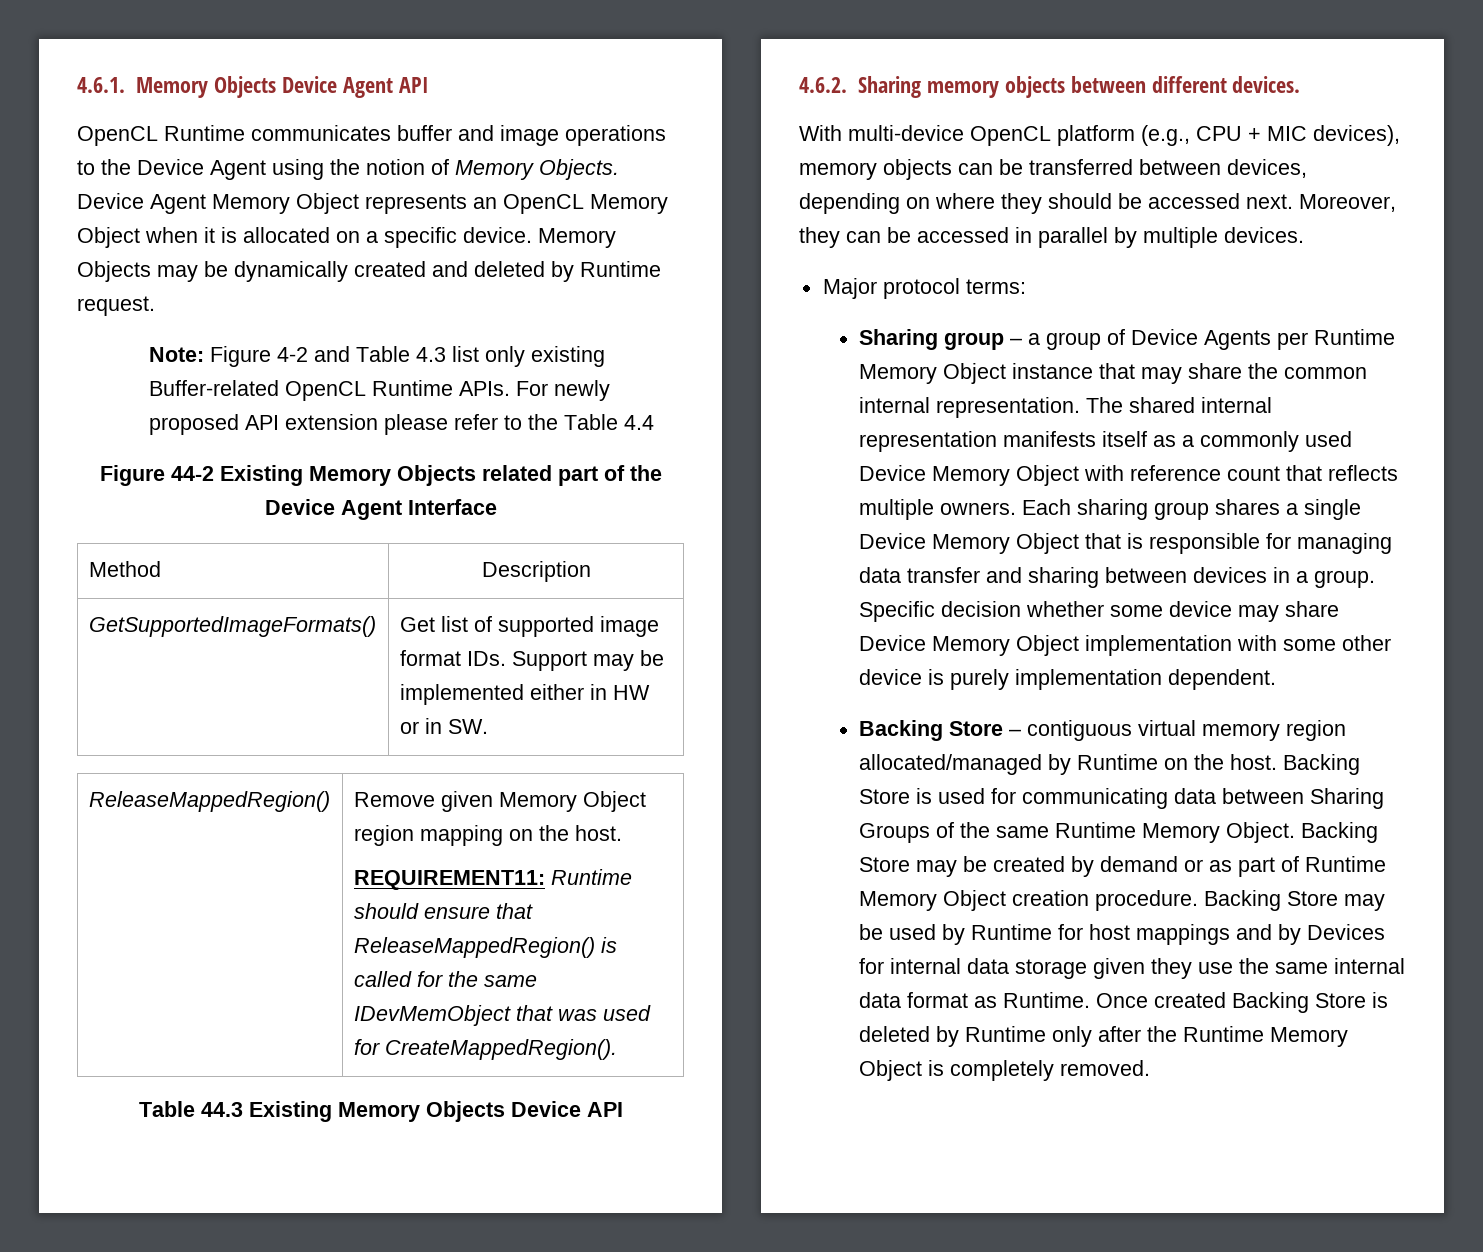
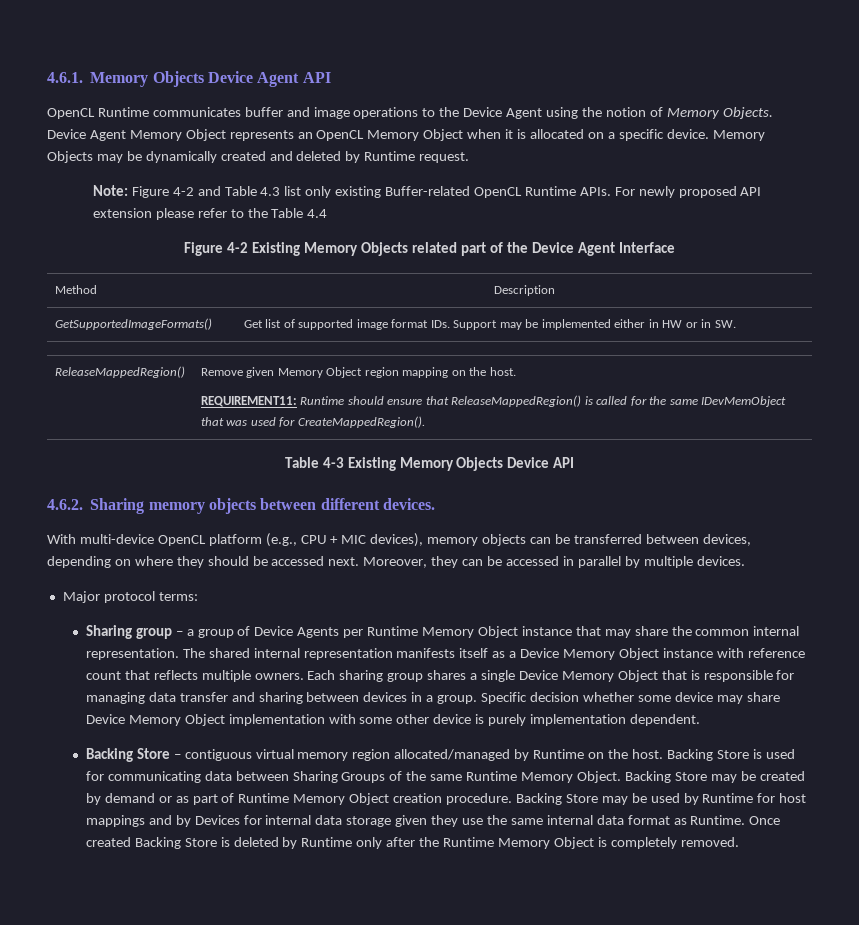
[170,466,214,481] 44-2 -> [227,242,249,253] 4-2
[200,1102,243,1117] 44.3 -> [322,457,344,468] 4-3
[1199,431,1352,452] [858,465,1079,486] commonly used Device Memory Object -> [520,648,713,660] Device Memory Object instance

